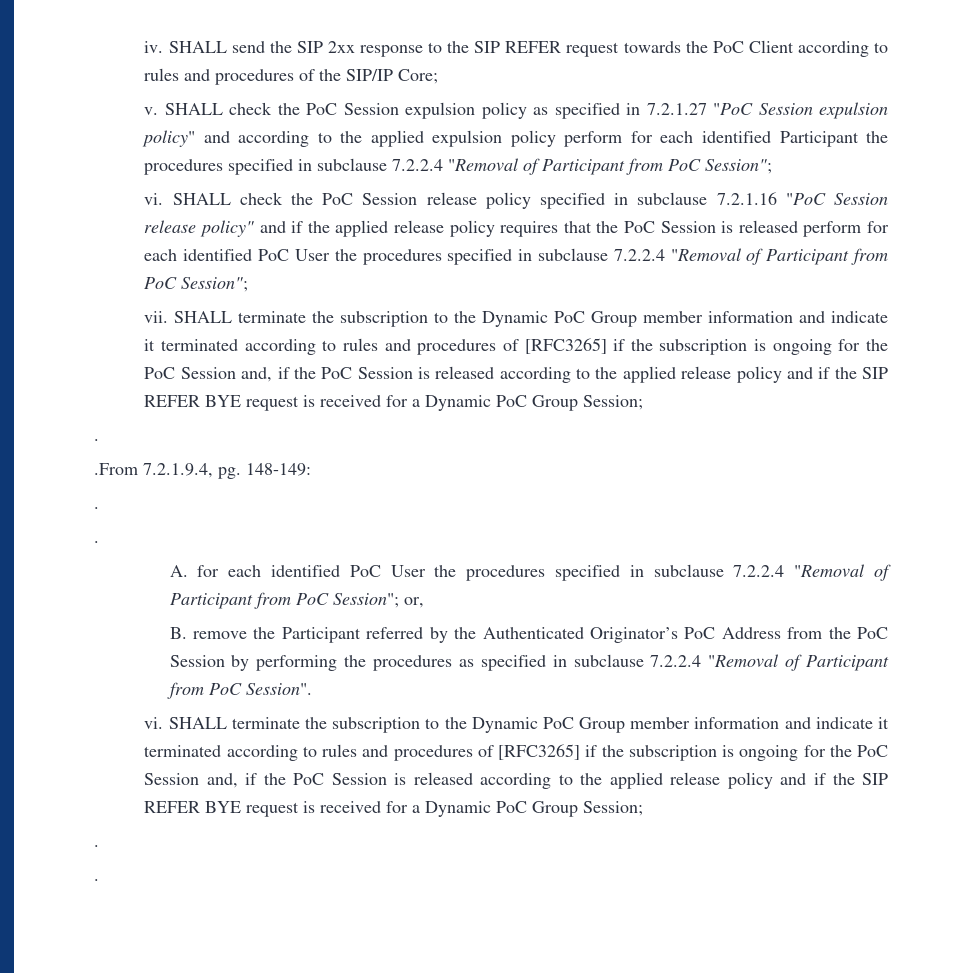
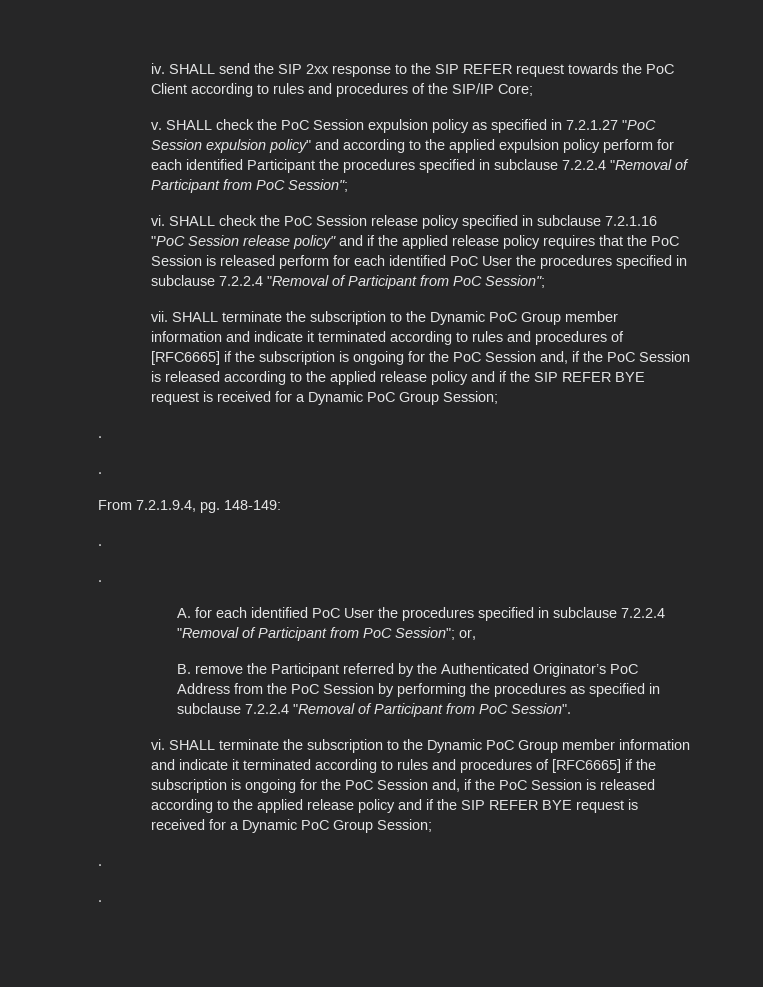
[524,338,607,354] [RFC3265] -> [151,351,221,365] [RFC6665]
[94,463,139,475] .From -> [98,472,103,474] [98,500,133,510] . // From
[498,744,581,760] [RFC3265] -> [552,759,622,773] [RFC6665]

